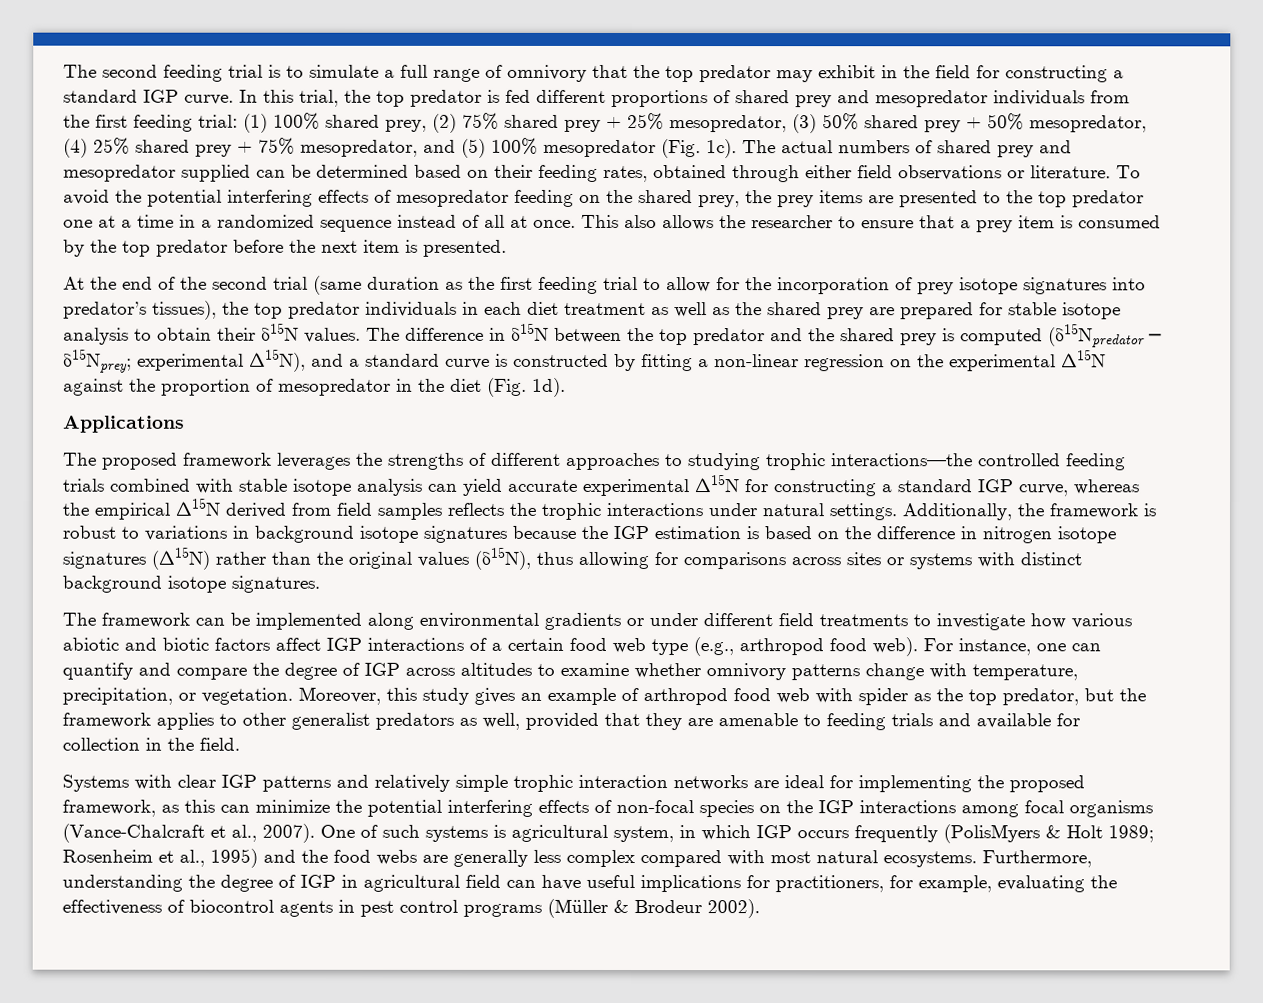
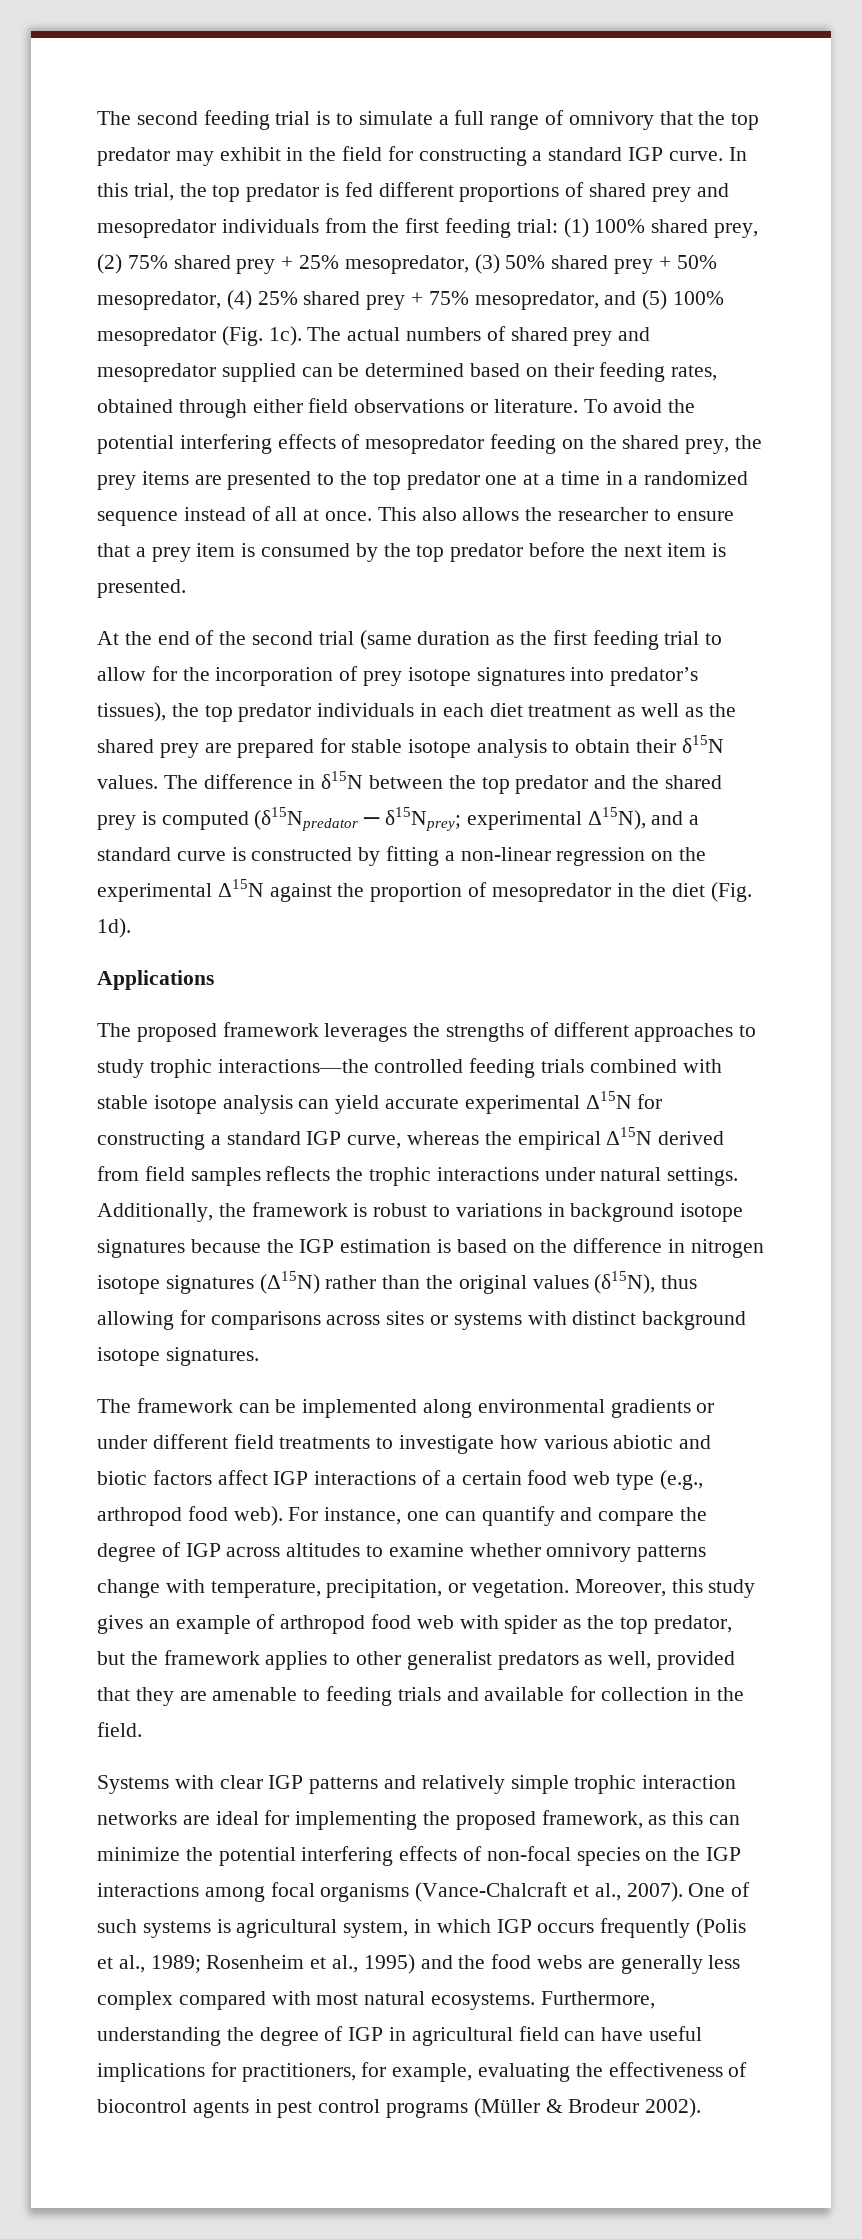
[688,453,761,471] studying -> [97,1059,144,1078] study
[943,824,1103,844] (PolisMyers & Holt -> [696,1918,747,1938] [97,1955,145,1973] (Polis et al.,

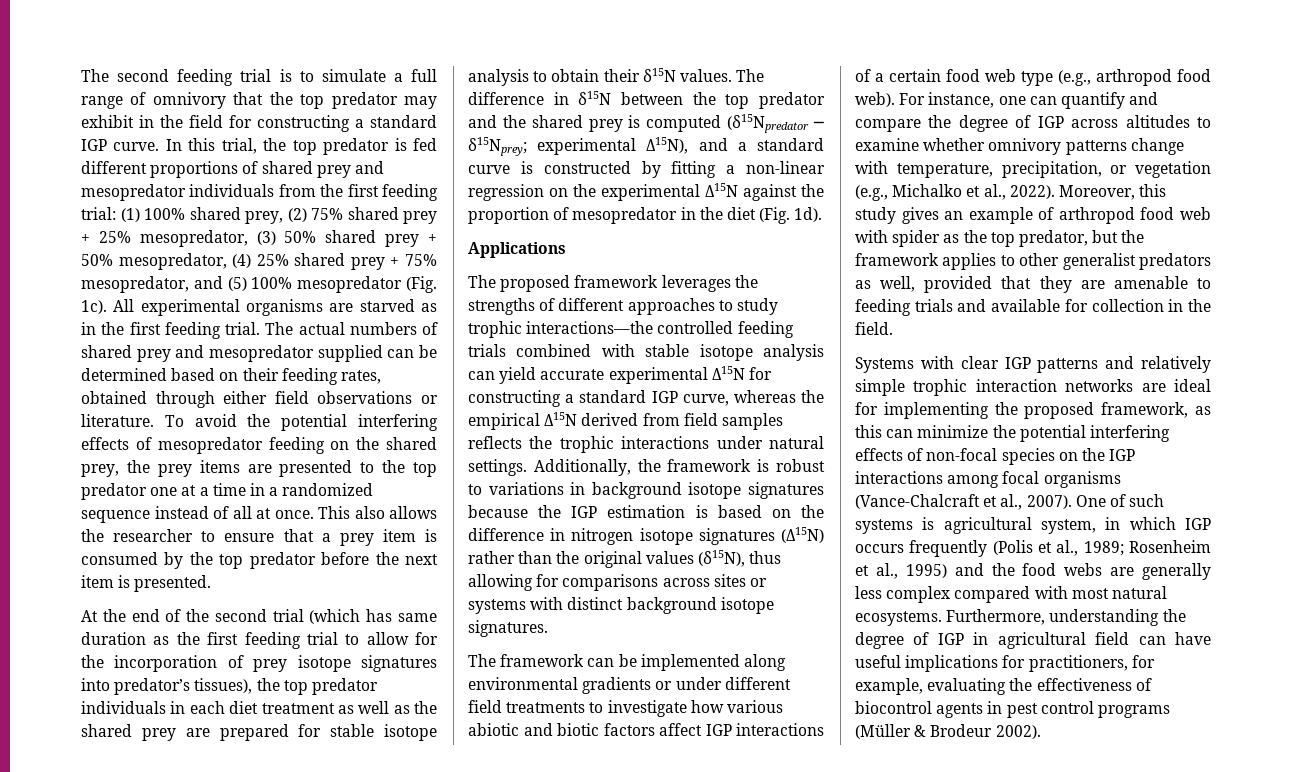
(302, 336) none -> [113,299,437,316] [81,322,260,339] All experimental organisms are starved as in the first feeding trial.
[359,630,412,650] (same -> [309,609,437,624] (which has same
[472,1579,570,1598] vegetation. -> [1135,161,1211,178] [855,184,1055,201] vegetation (e.g., Michalko et al., 2022).

